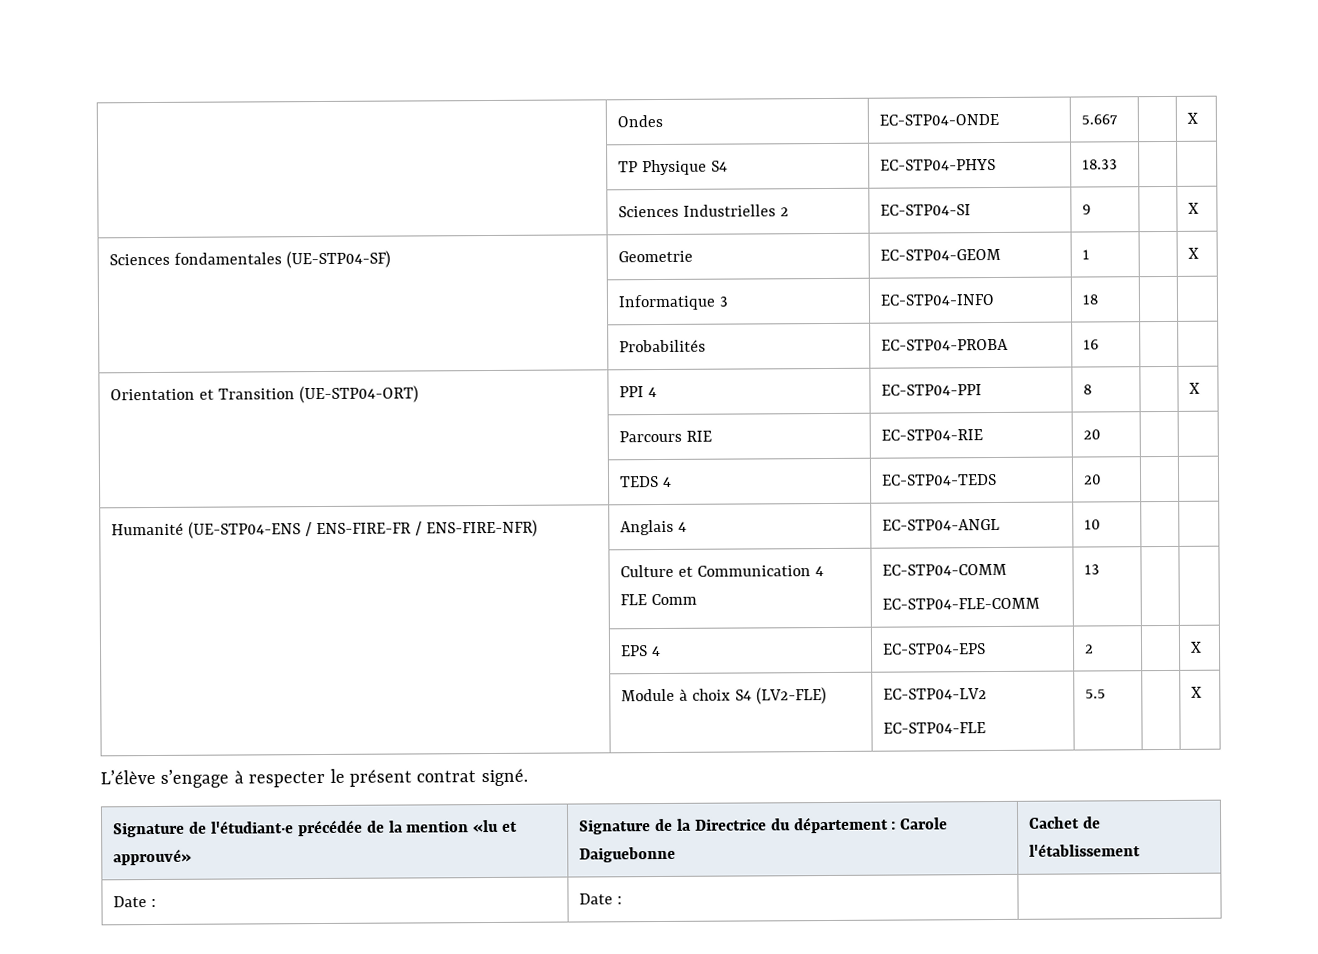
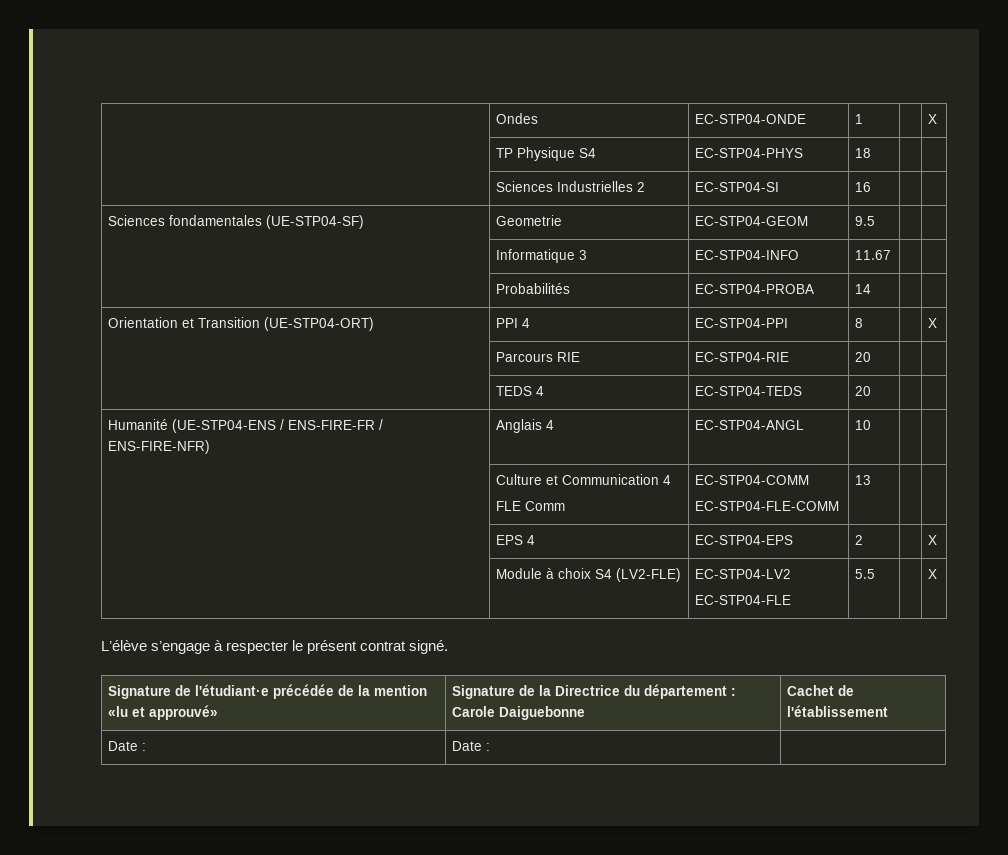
[1081,114,1119,125] 5.667 -> [855,114,864,124] 1
[1082,159,1119,170] 18.33 -> [855,148,872,158] 18
[1082,204,1092,215] [1188,202,1200,214] 9 | | X -> [855,182,872,192] 16 | |
[1082,249,1091,260] [1188,247,1200,259] 1 | | X -> [855,216,876,226] 9.5 | |
[1082,294,1099,305] 18 -> [855,250,892,260] 11.67
[1083,339,1100,350] 16 -> [855,284,872,294] 14

